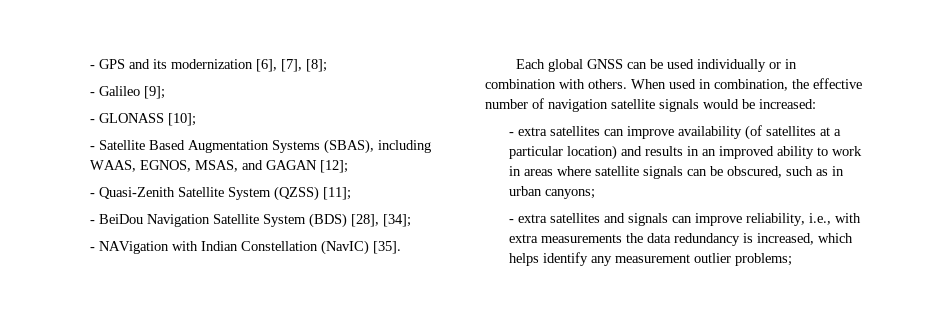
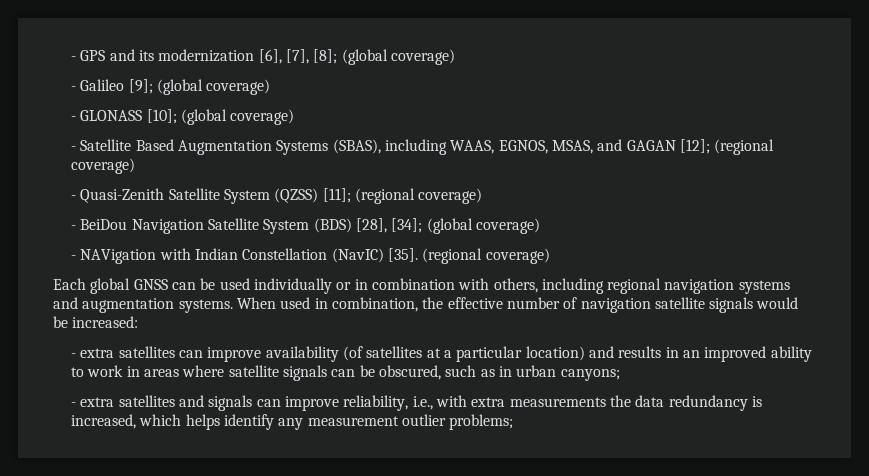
(328, 65) none -> [341,49,455,65] (global coverage)
(166, 92) none -> [157,79,271,95] (global coverage)
(197, 119) none -> [181,109,295,125] (global coverage)
(349, 166) none -> [714,139,775,155] [71,158,136,174] (regional coverage)
(352, 193) none -> [355,188,483,204] (regional coverage)
(412, 220) none -> [426,218,540,234] (global coverage)
(402, 247) none -> [422,248,550,264] (regional coverage)
[588,79,627,89] others. -> [493,278,790,294] [53,297,233,313] others, including regional navigation systems and augmentation systems.

